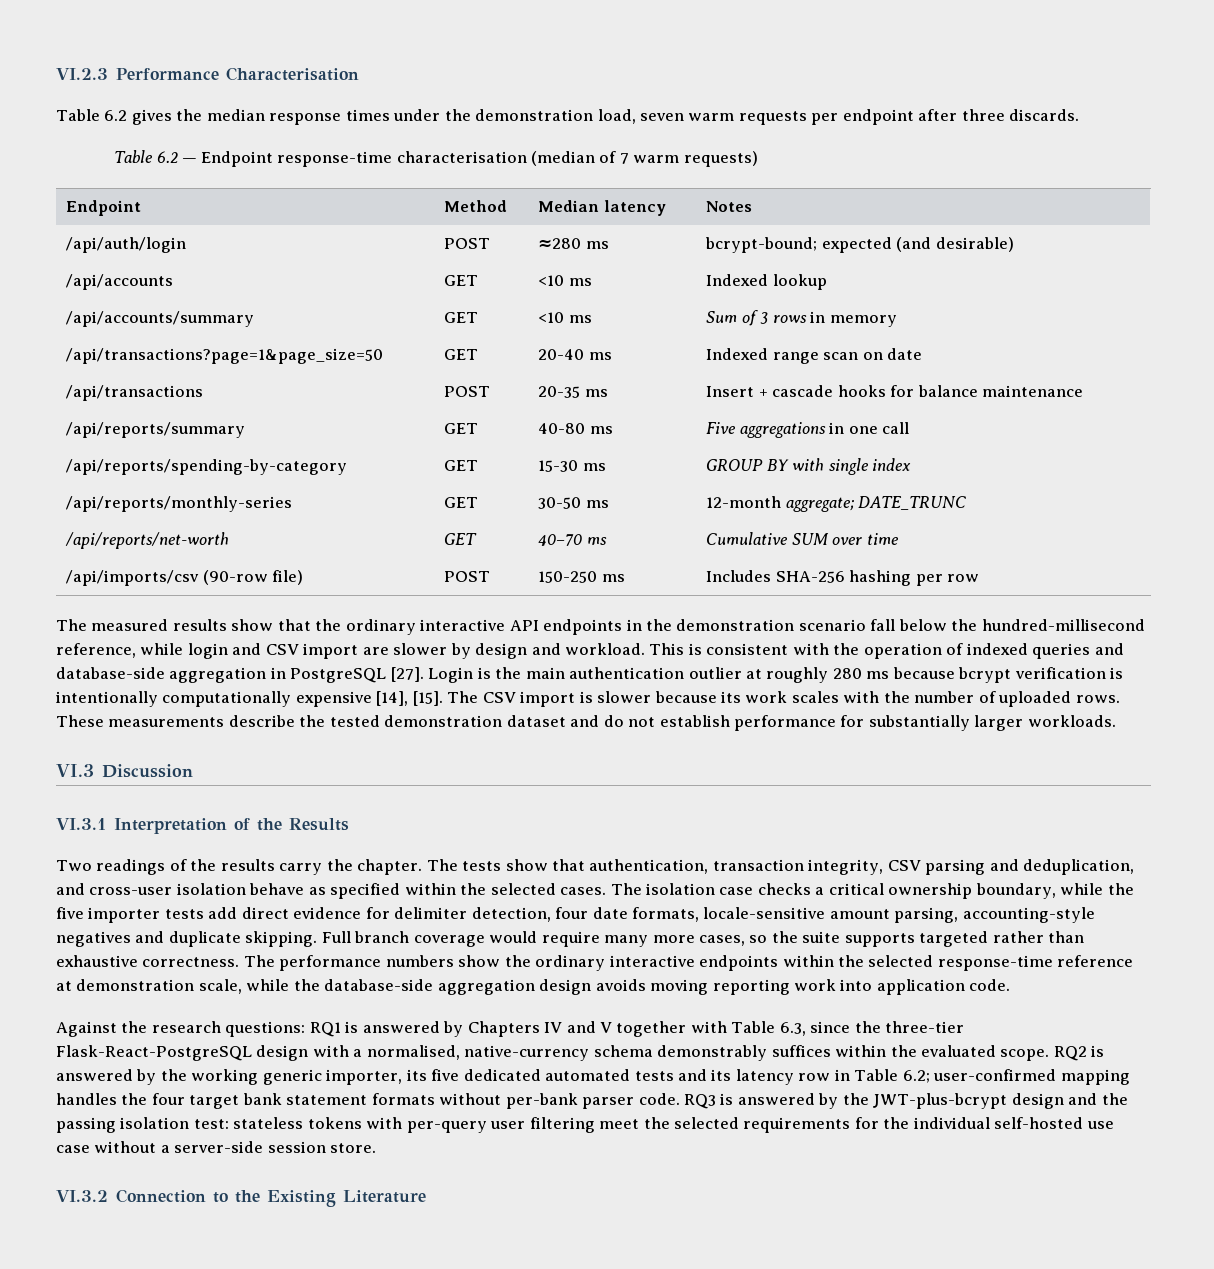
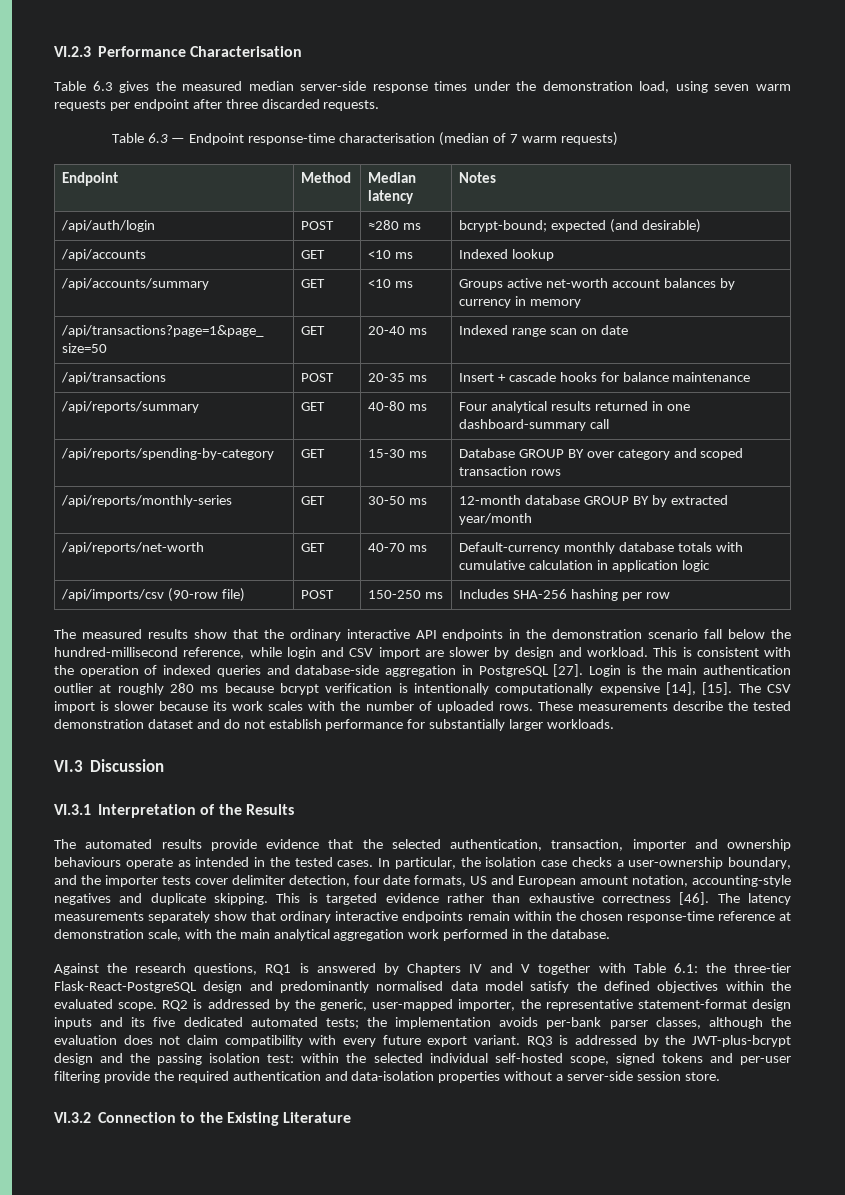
[104,110,128,121] 6.2 -> [92,81,113,91] 6.3
[206,109,265,121] median -> [182,81,367,91] measured median server-side
(636, 116) none -> [675,81,708,93] using
[1009,109,1080,121] [114,150,178,163] discards. // Table 6.2 -> [261,99,380,111] [111,133,168,143] discarded requests. // Table 6.3
[706,310,807,326] Sum of 3 rows -> [458,278,735,290] [458,299,511,308] Groups active net-worth account balances by currency
[706,422,826,438] Five aggregations -> [458,401,648,413] Four analytical results returned
(878, 430) none -> [458,419,586,431] dashboard-summary
[706,458,912,475] GROUP BY with single index -> [458,448,744,460] [458,466,561,476] Database GROUP BY over category and scoped transaction rows
[785,496,967,512] [65,532,230,549] [444,533,478,545] [538,534,607,546] [706,532,899,545] aggregate; DATE_TRUNC // /api/reports/net-worth | GET | 40–70 ms | Cumulative SUM over time -> [524,495,728,507] [458,513,532,525] [60,542,204,554] [300,543,325,552] [367,543,427,552] [458,542,743,554] [458,560,710,572] database GROUP BY by extracted year/month // /api/reports/net-worth | GET | 40-70 ms | Default-currency monthly database totals with cumulative calculation in application logic
[56,859,1135,875] [56,883,1134,899] [56,907,390,923] Two readings of the results carry the chapter. The tests show that authentication, transaction integrity, CSV parsing and deduplication, and cross-user isolation behave as specified within the selected cases. The isolation case checks a critical ownership boundary, while the five importer tests add direct evidence for -> [54,839,791,851] [54,857,791,869] [54,875,228,887] The automated results provide evidence that the selected authentication, transaction, importer and ownership behaviours operate as intended in the tested cases. In particular, the isolation case checks a user-ownership boundary, and the importer tests cover
[703,907,959,923] locale-sensitive amount parsing, -> [470,875,689,887] US and European amount notation,
[321,931,1085,947] [56,955,531,971] Full branch coverage would require many more cases, so the suite supports targeted rather than exhaustive correctness. The performance numbers show the -> [276,892,792,905] [54,911,277,923] This is targeted evidence rather than exhaustive correctness [46]. The latency measurements separately show that
[782,955,934,967] within the selected -> [467,911,623,921] remain within the chosen
[246,979,1011,995] while the database-side aggregation design avoids moving reporting work into application code. -> [184,929,611,941] with the main analytical aggregation work performed in the database.
[225,1021,306,1037] questions: -> [194,963,258,975] questions,
[779,1021,851,1036] 6.3, since -> [673,963,698,973] 6.1:
[312,1045,831,1061] with a normalised, native-currency schema demonstrably suffices -> [249,981,719,993] and predominantly normalised data model satisfy the defined objectives
[56,1069,1130,1085] [56,1093,680,1109] answered by the working generic importer, its five dedicated automated tests and its latency row in Table 6.2; user-confirmed mapping handles the four target bank statement formats without per-bank parser code. -> [207,999,791,1011] [54,1017,791,1029] [54,1035,520,1047] addressed by the generic, user-mapped importer, the representative statement-format design inputs and its five dedicated automated tests; the implementation avoids per-bank parser classes, although the evaluation does not claim compatibility with every future export variant.
[737,1093,815,1105] answered -> [575,1035,638,1045] addressed
[233,1117,1114,1133] [56,1145,90,1153] stateless tokens with per-query user filtering meet the selected requirements for the individual self-hosted use case -> [301,1053,792,1065] [54,1071,501,1083] within the selected individual self-hosted scope, signed tokens and per-user filtering provide the required authentication and data-isolation properties

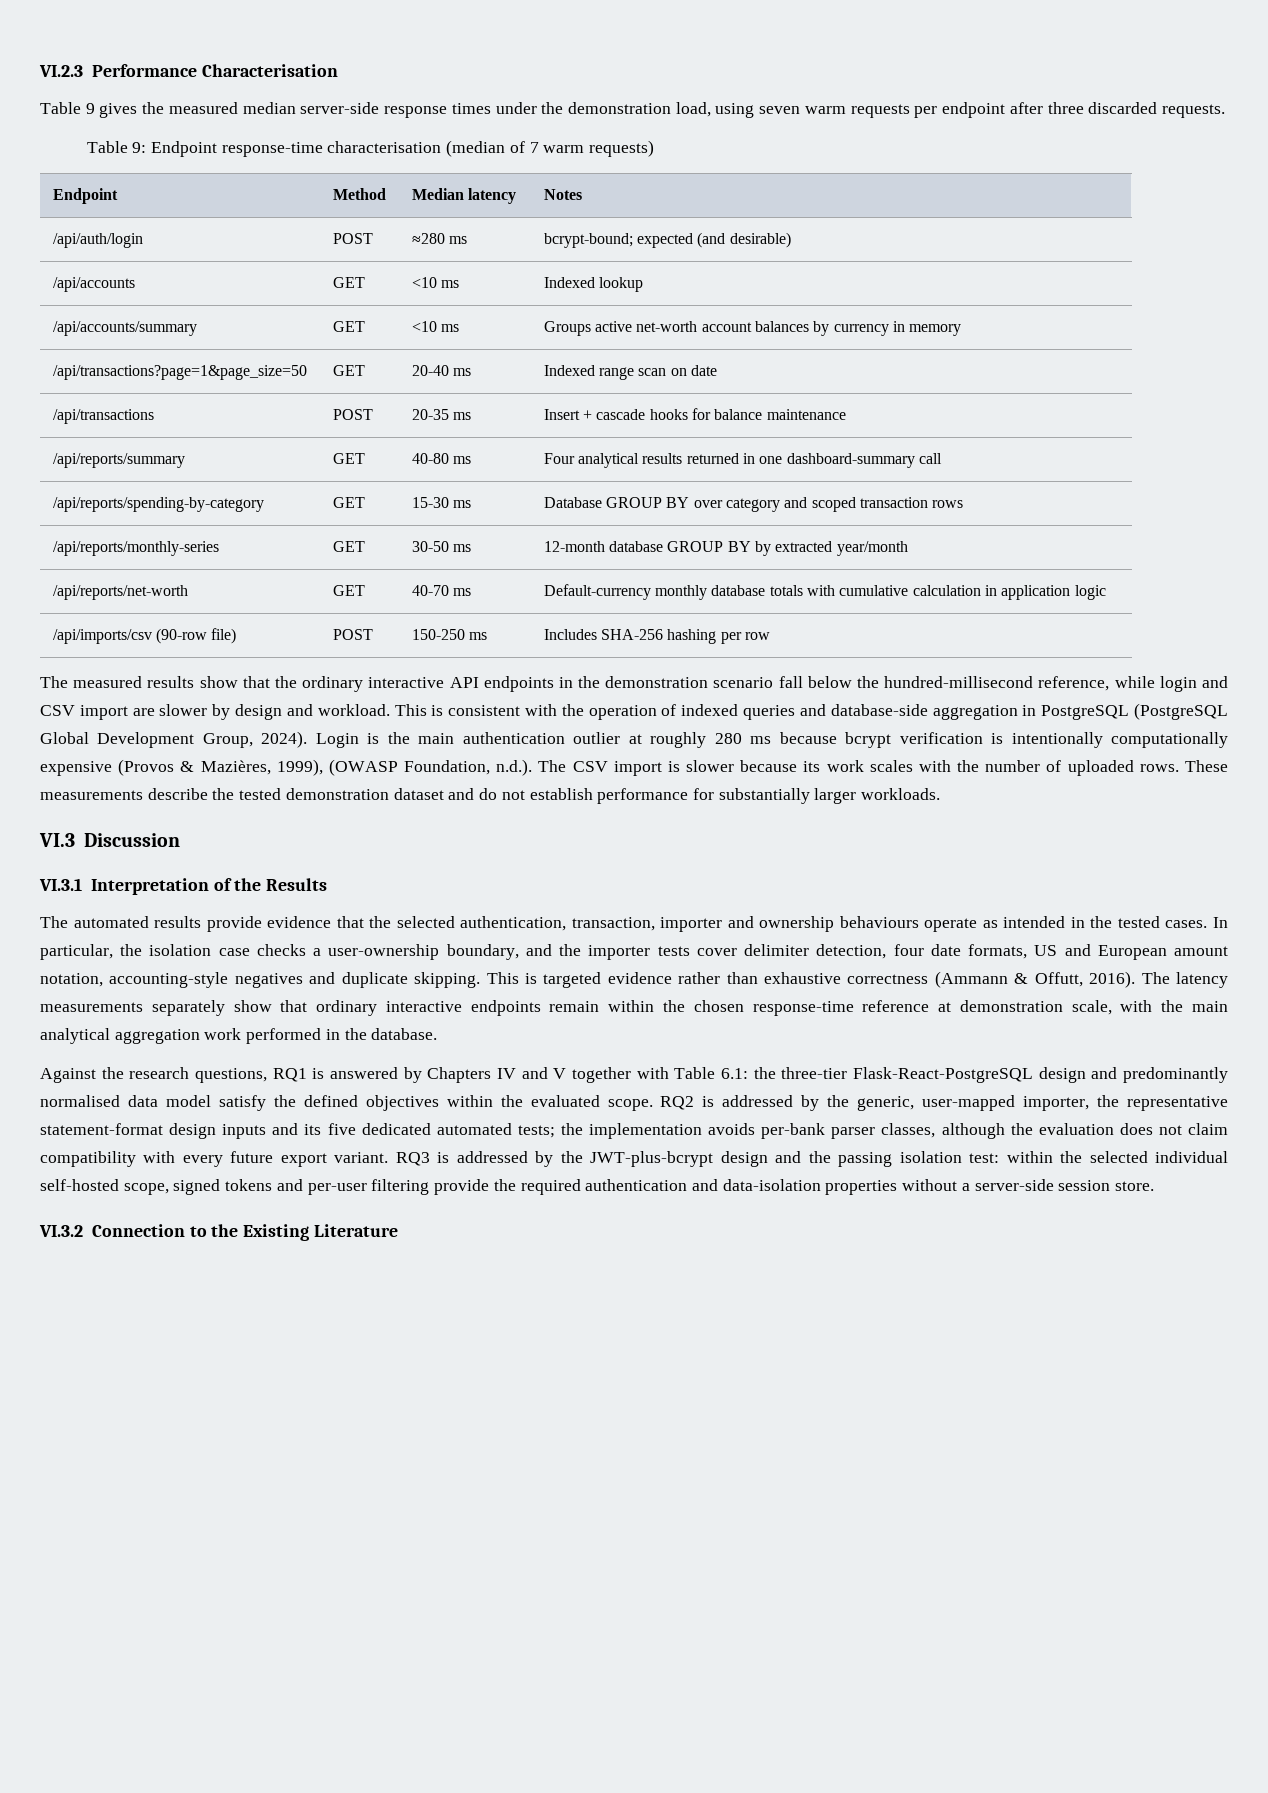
[92,81,113,91] 6.3 -> [85,103,95,114] 9
[147,133,186,143] 6.3 — -> [132,142,147,153] 9:
[553,664,584,677] [27]. -> [1134,703,1229,720] [40,731,308,748] (PostgreSQL Global Development Group, 2024).
[666,682,733,695] [14], [15]. -> [118,759,533,776] (Provos & Mazières, 1999), (OWASP Foundation, n.d.).
[679,892,710,905] [46]. -> [934,971,1136,988] (Ammann & Offutt, 2016).

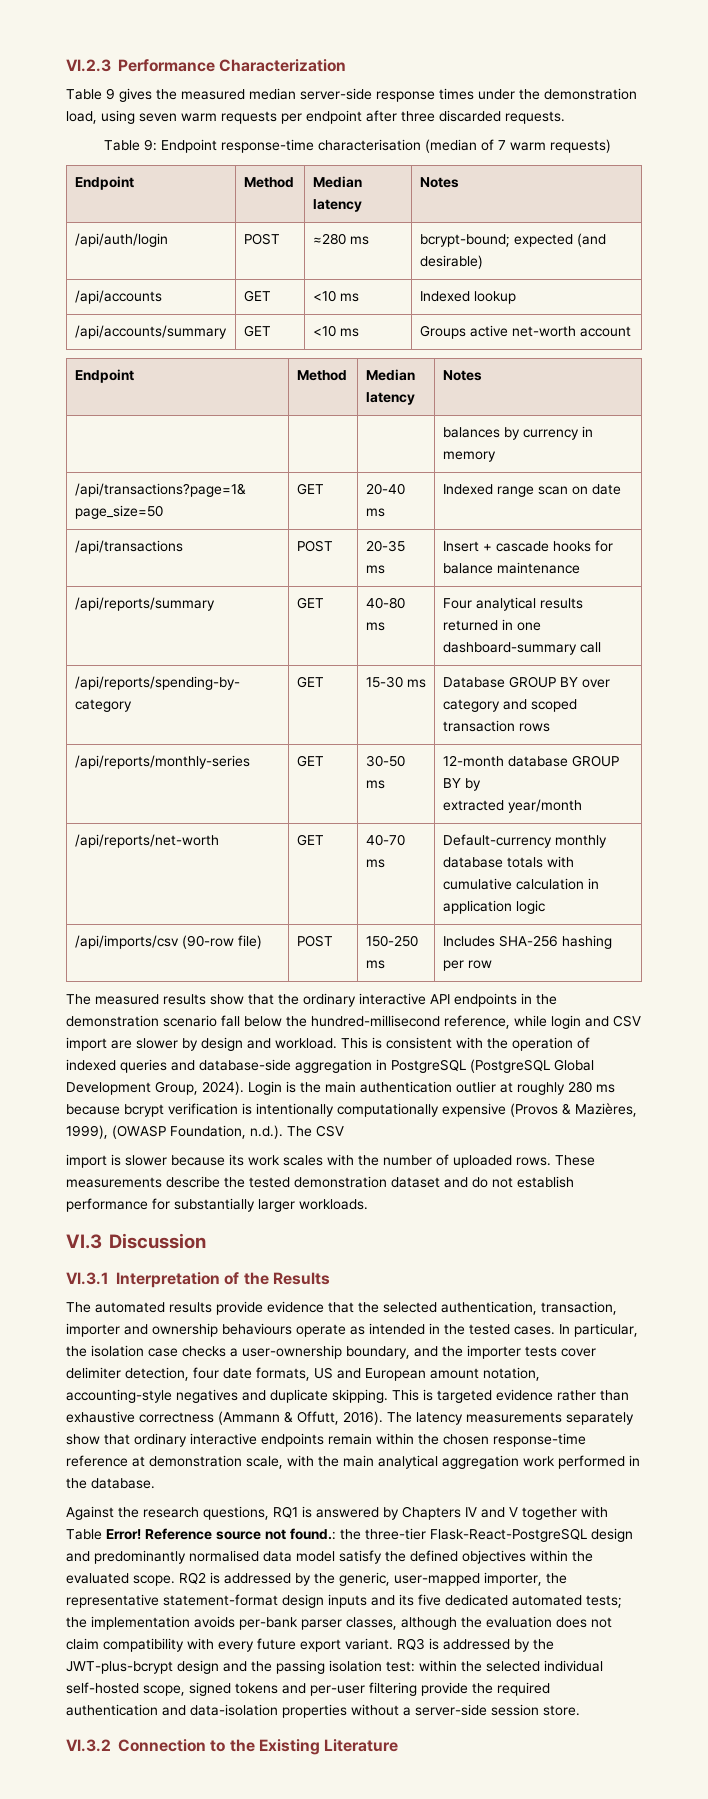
[201,64,338,77] Characterisation -> [219,59,347,72] Characterization
(752, 327) none -> [74,369,134,383] [296,370,347,381] [365,369,415,381] [365,392,415,405] [442,370,482,381] // Endpoint | Method | Median latency | Notes // | | |
(771, 548) none -> (481, 784) //
(608, 766) none -> (344, 1131) //
[721,1068,748,1079] 6.1: -> [106,1528,336,1540] Error! Reference source not found.:

